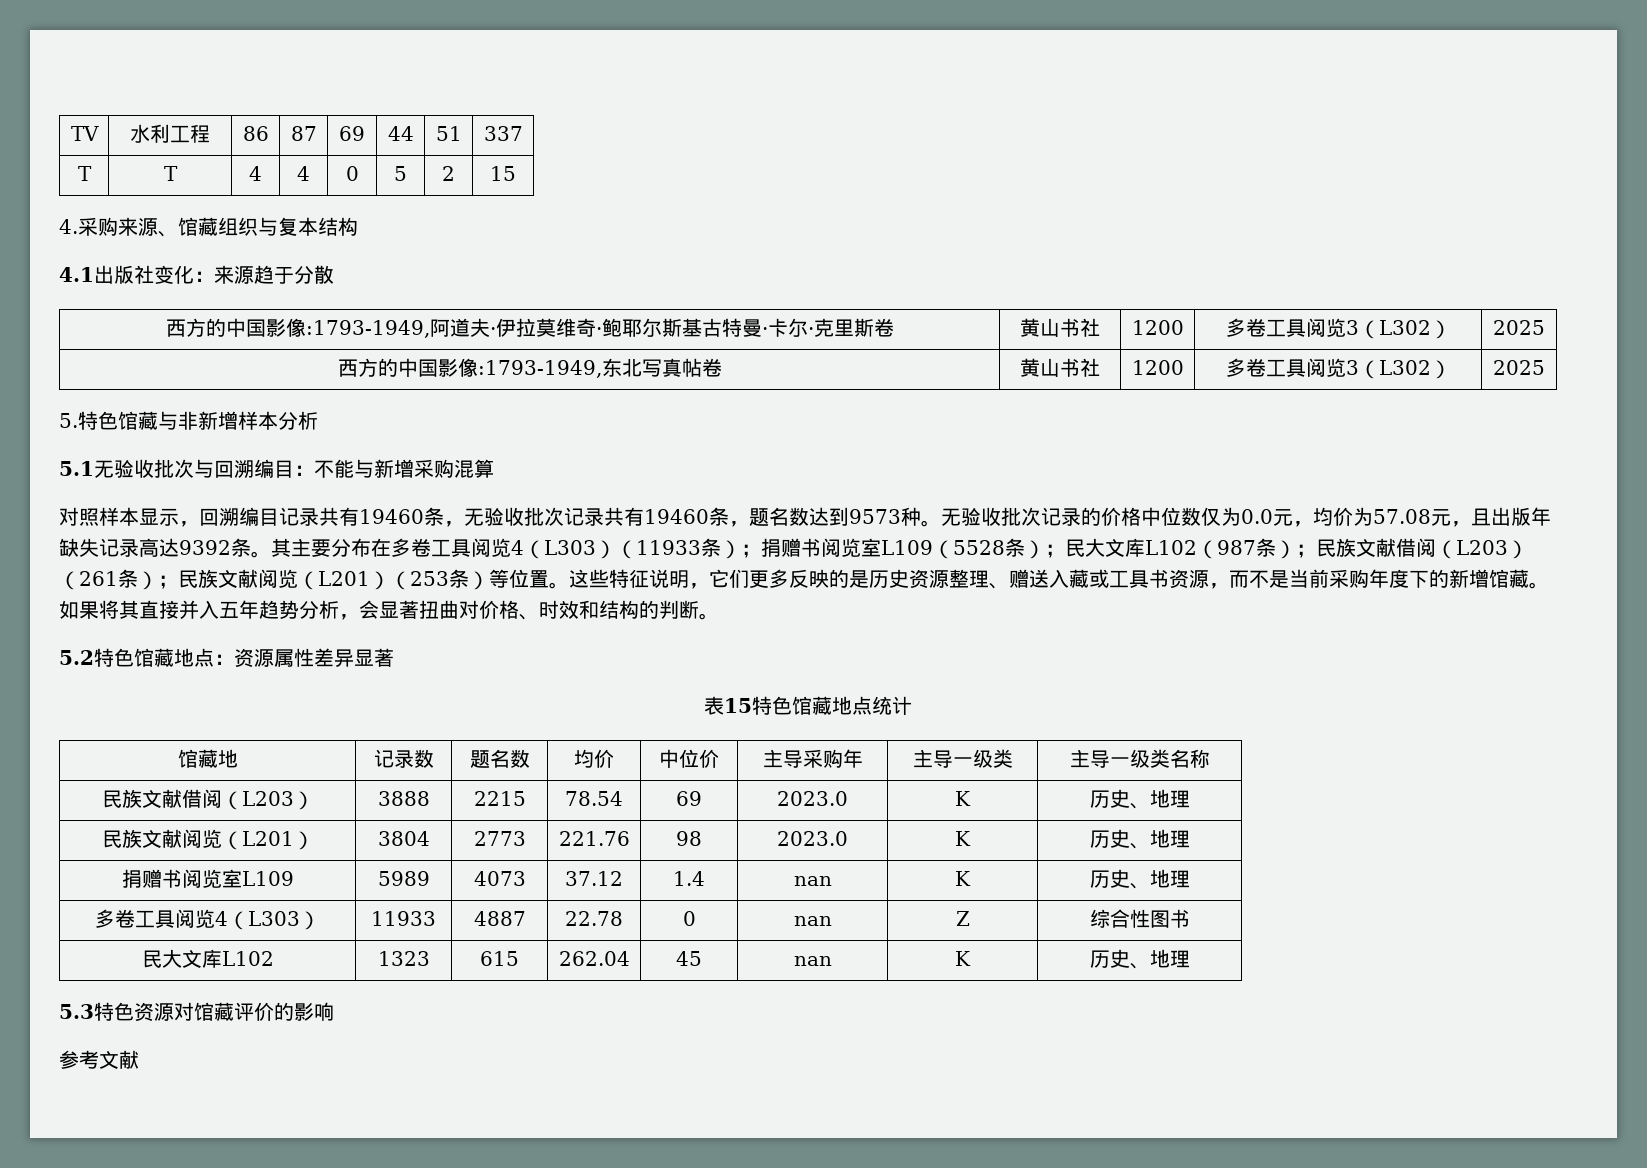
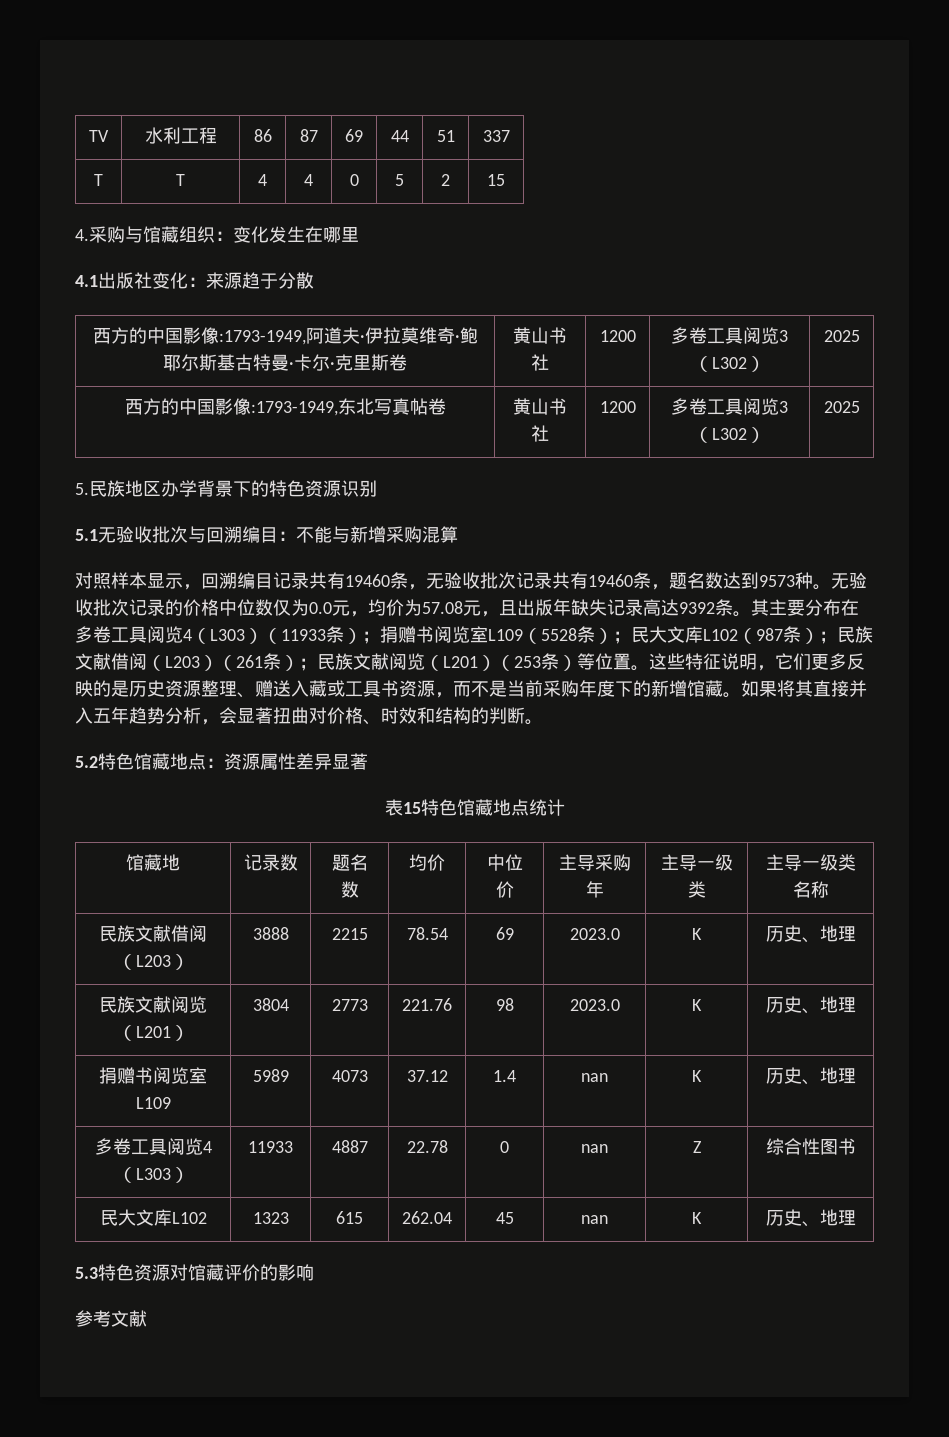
[118,217,178,237] 来源、 -> [125,226,143,243] 与
[258,217,358,236] 与复本结构 -> [215,226,359,243] ：变化发生在哪里
[78,411,318,430] 特色馆藏与非新增样本分析 -> [89,480,377,497] 民族地区办学背景下的特色资源识别

